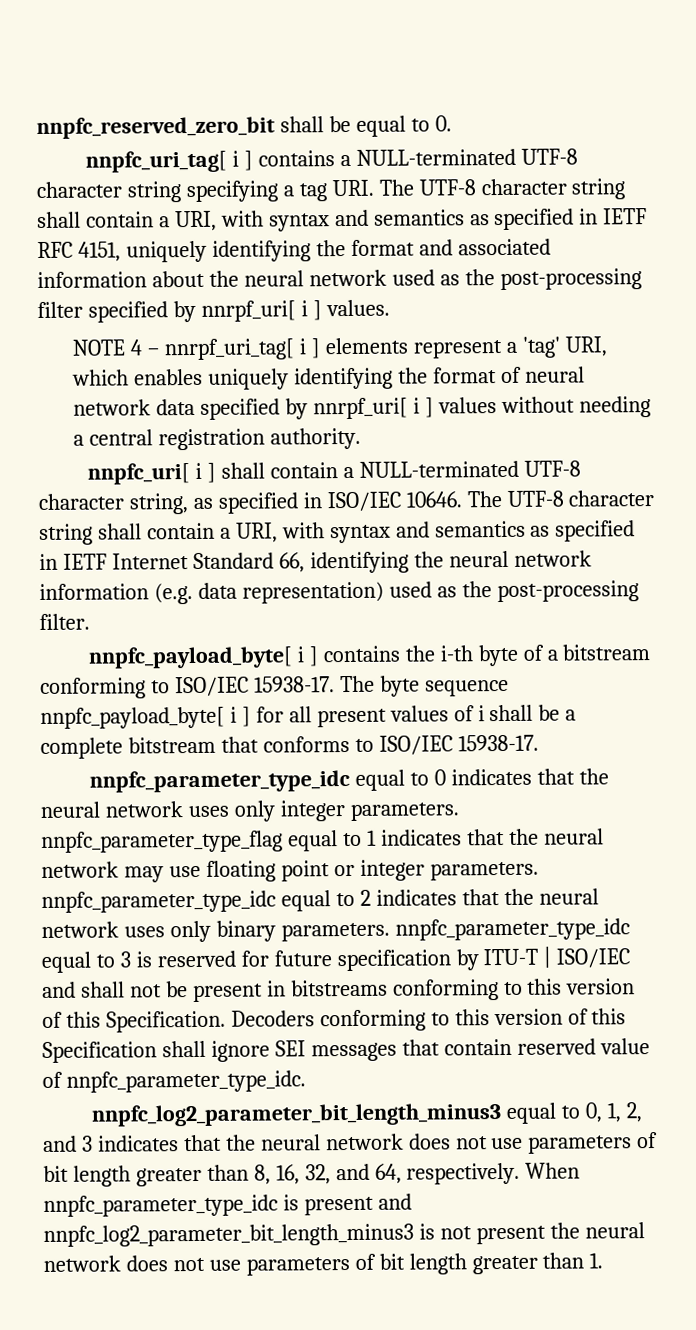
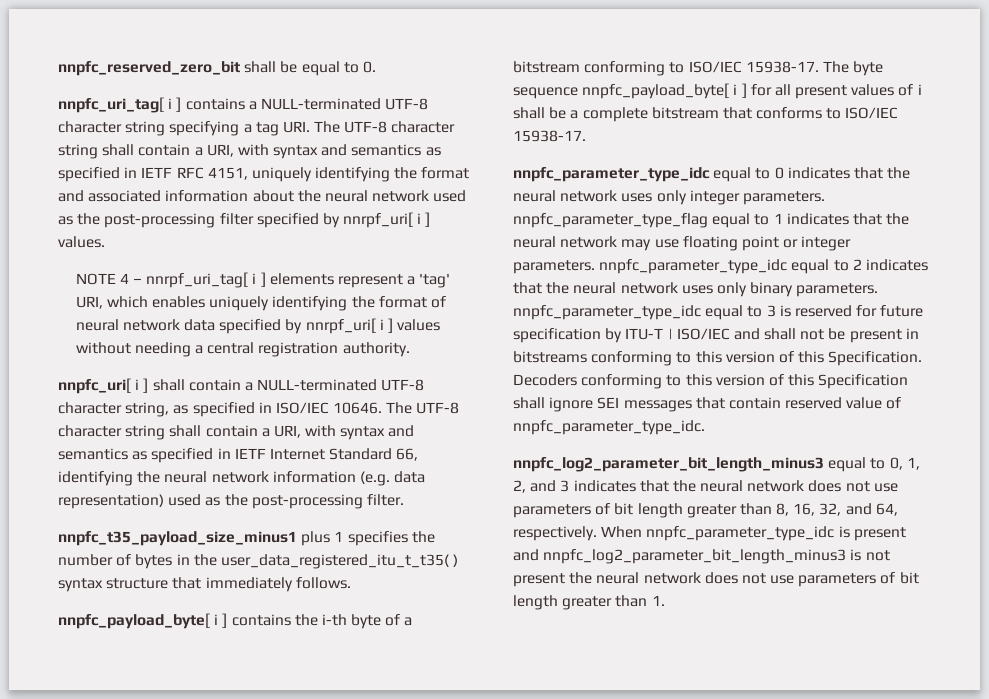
(90, 621) none -> [58,531,435,546] [58,554,459,569] [58,577,351,592] // nnpfc_t35_payload_size_minus1 plus 1 specifies the number of bytes in the user_data_registered_itu_t_t35( ) syntax structure that immediately follows.

